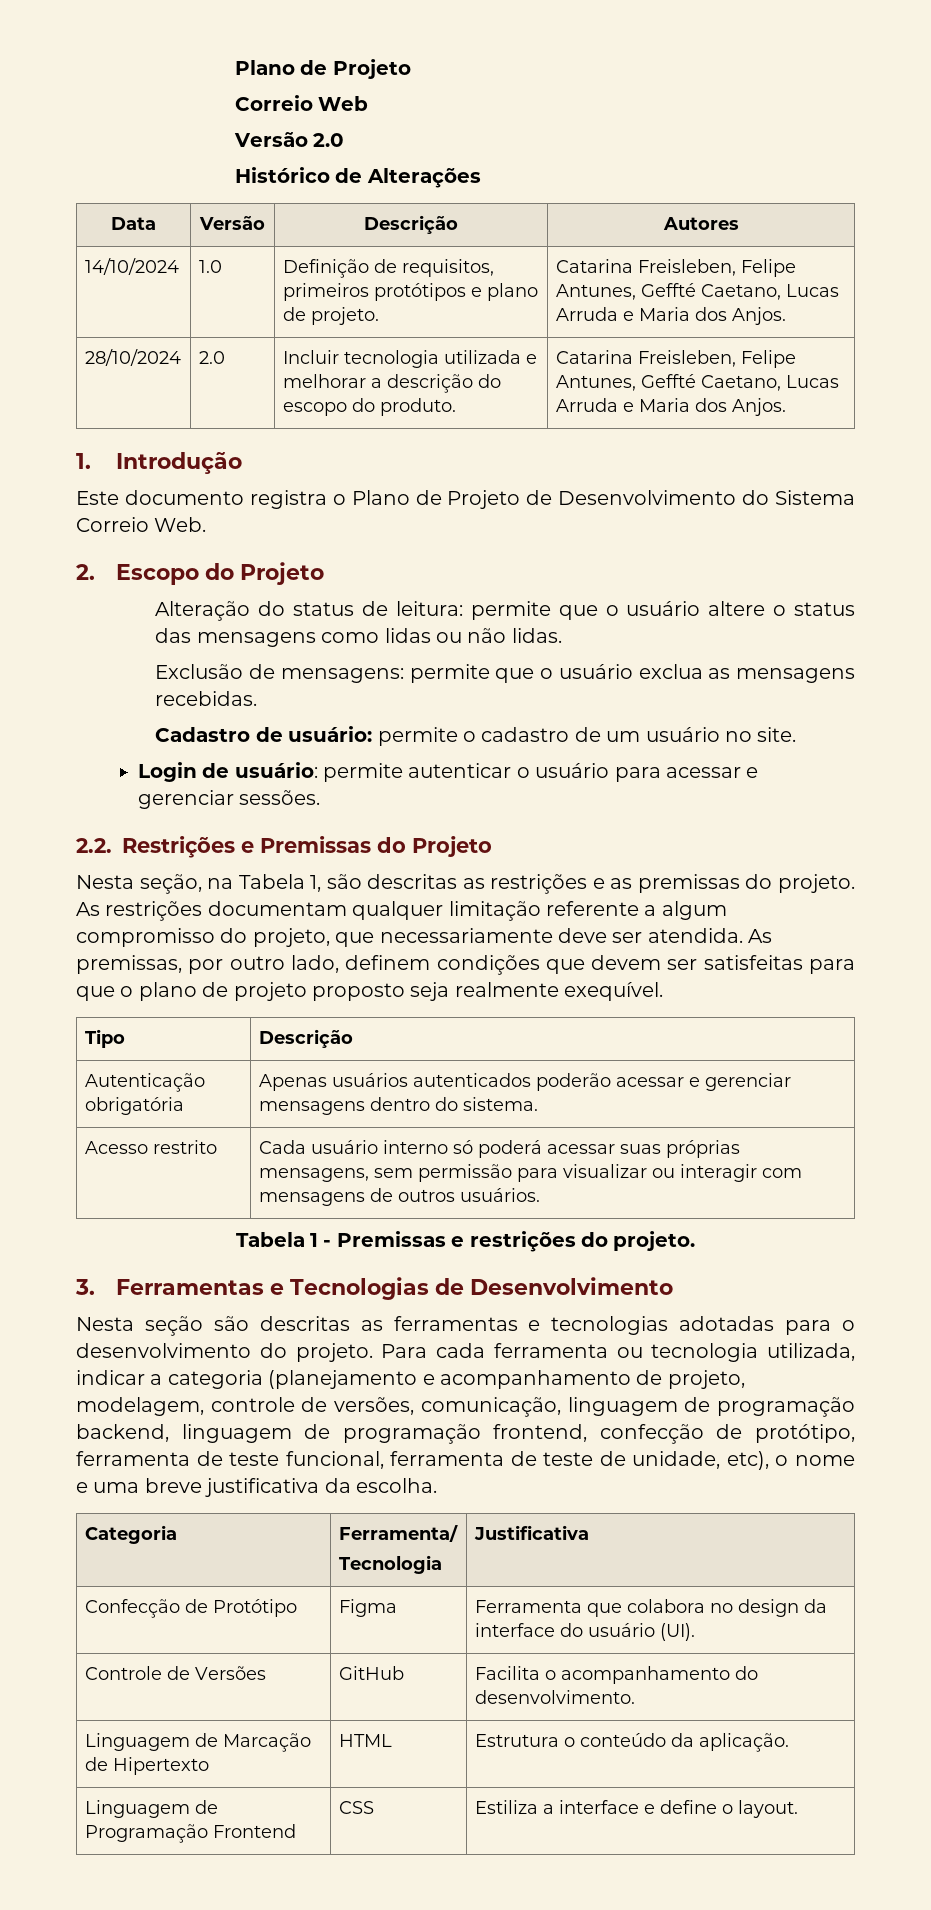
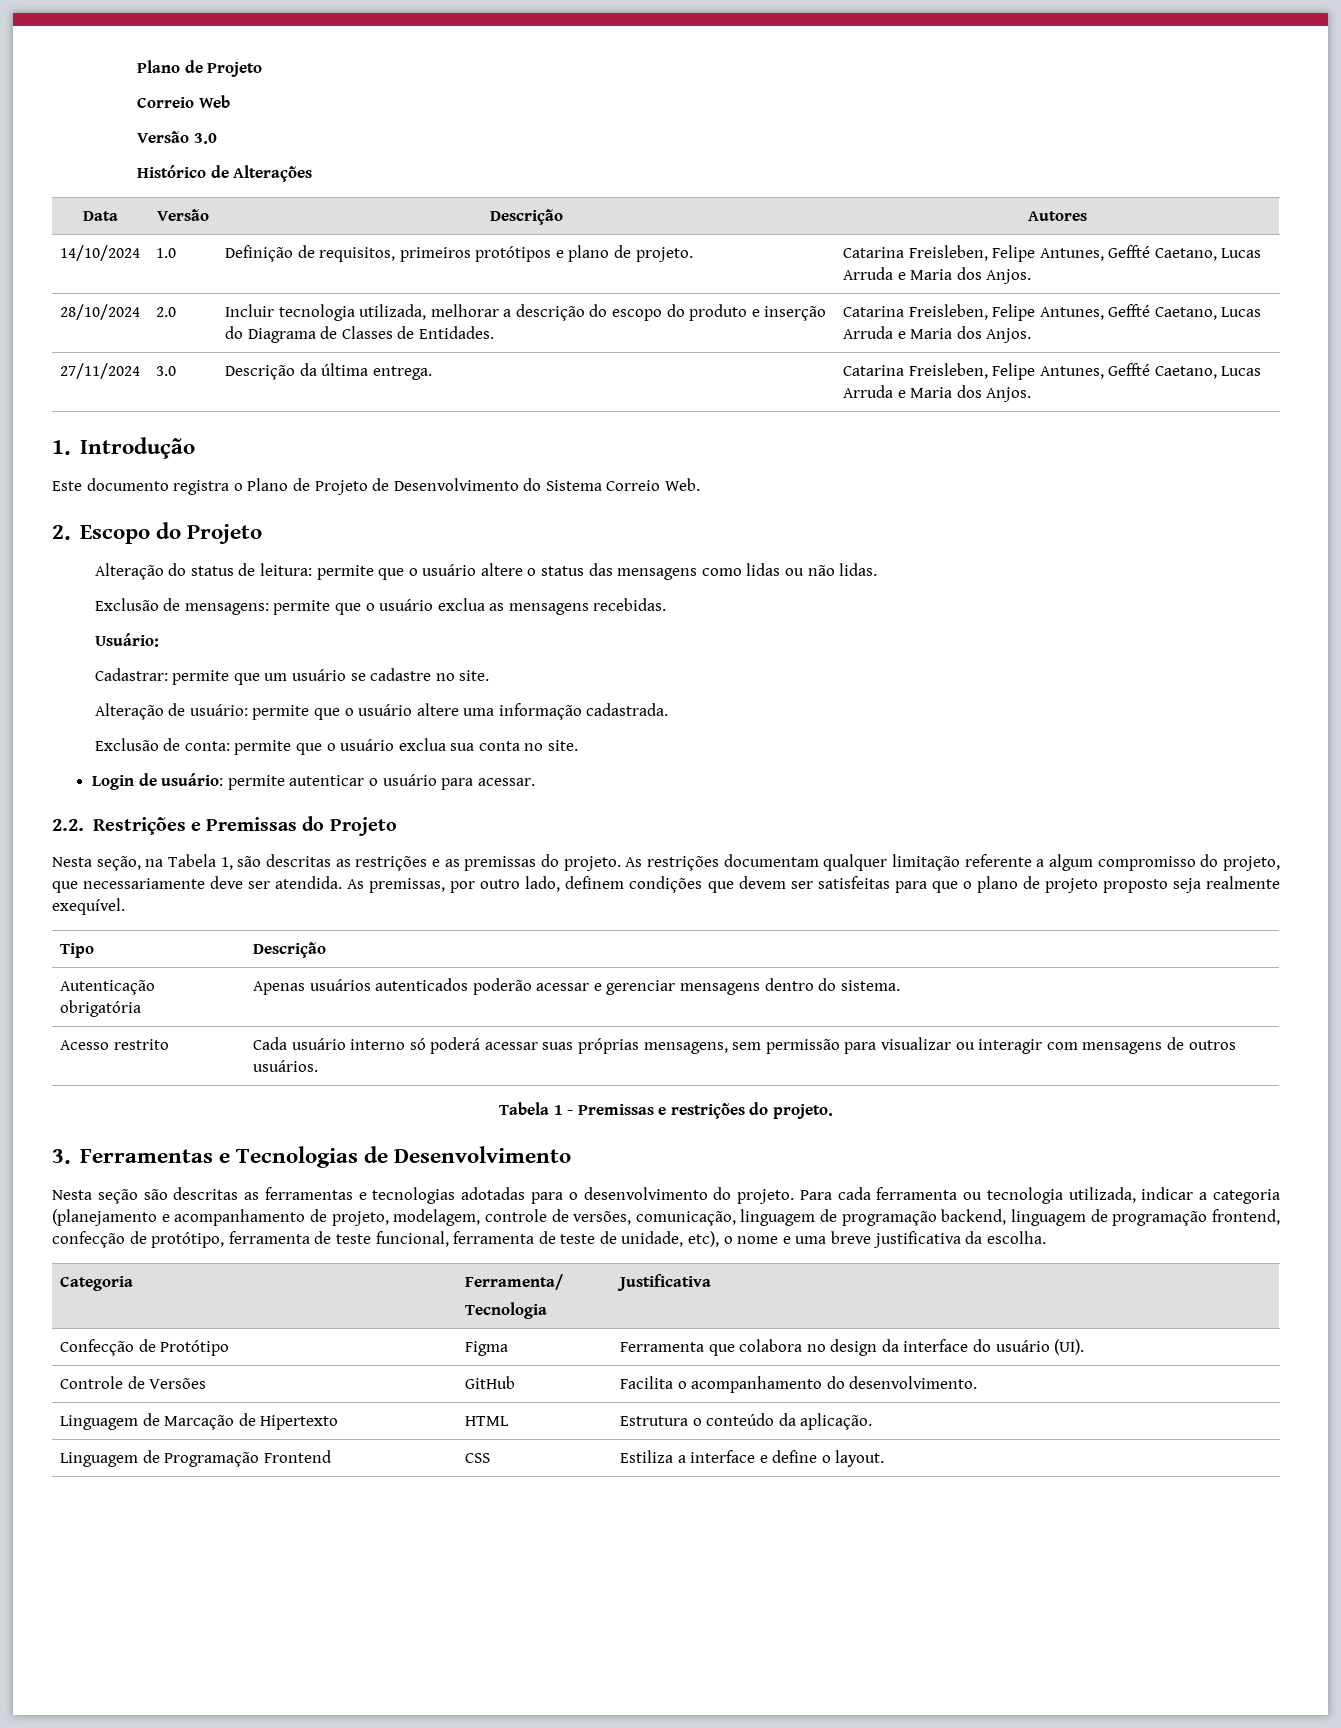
[313,133,345,147] 2.0 -> [193,133,217,144] 3.0
[443,350,537,364] utilizada e -> [359,304,427,320] utilizada,
[379,398,456,416] produto. -> [689,304,827,321] [224,326,494,343] [842,304,1262,321] [842,326,1032,343] [59,363,140,379] [155,366,176,376] [224,363,432,380] produto e inserção do Diagrama de Classes de Entidades. | Catarina Freisleben, Felipe Antunes, Geffté Caetano, Lucas Arruda e Maria dos Anjos. // 27/11/2024 | 3.0 | Descrição da última entrega.
[155,726,720,746] Cadastro de usuário: permite o cadastro de um usuário -> [94,633,159,647] [94,668,490,685] [94,703,669,720] [94,738,520,755] Usuário: // Cadastrar: permite que um usuário se cadastre no site. // Alteração de usuário: permite que o usuário altere uma informação cadastrada. // Exclusão de conta: permite que o usuário exclua sua conta
[665,767,759,778] [137,790,321,809] acessar e gerenciar sessões. -> [477,778,535,786] acessar.

